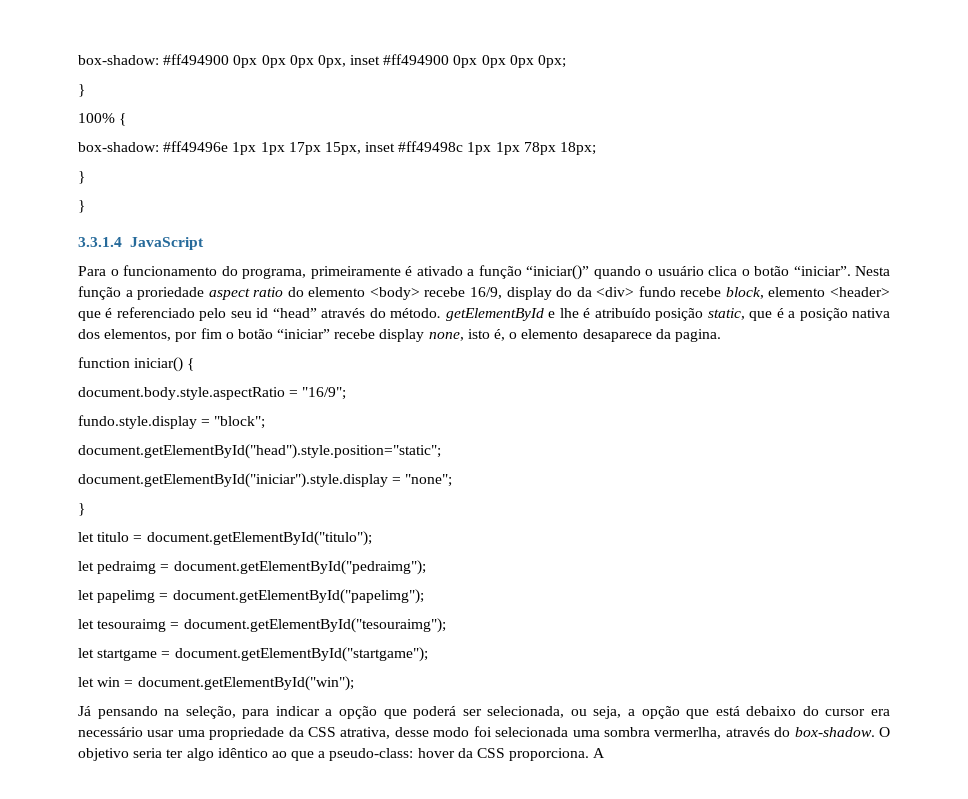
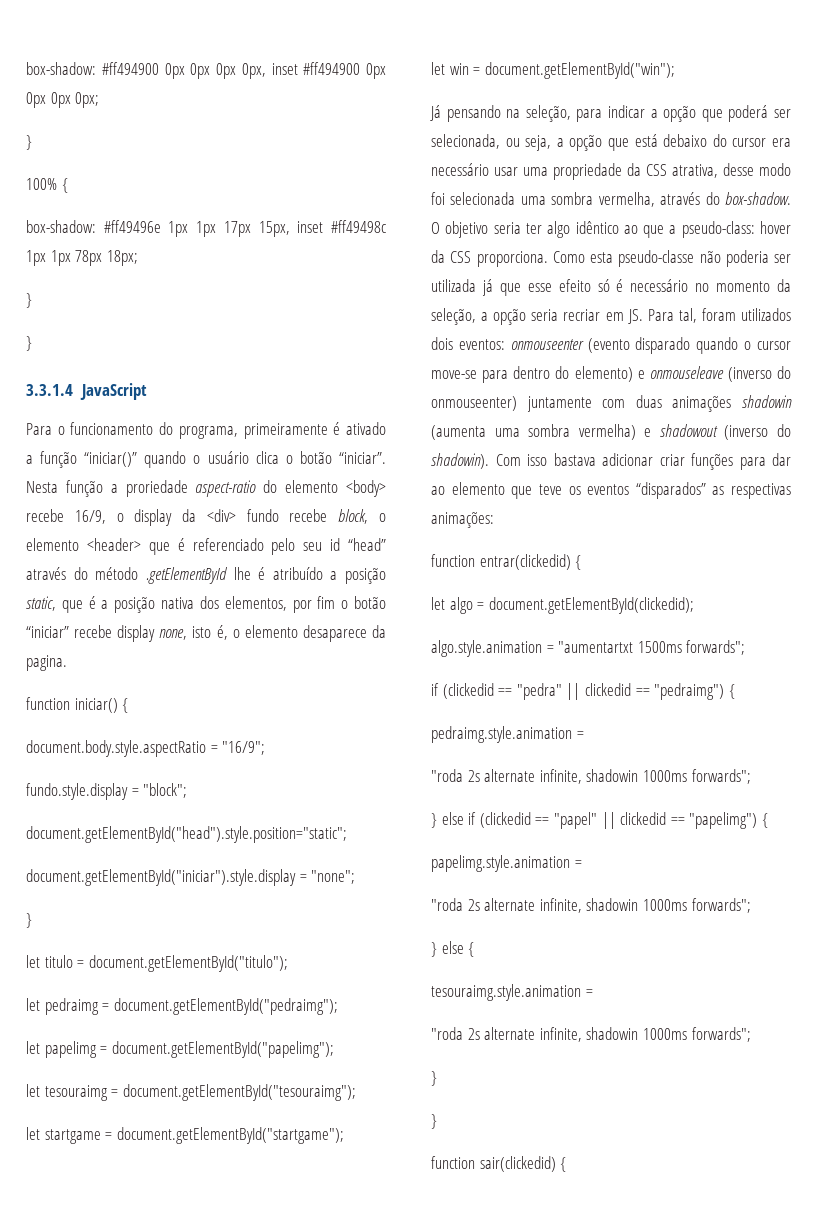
[208,287,284,300] aspect ratio -> [195,480,257,497] aspect-ratio
[506,287,573,300] display do -> [116,509,173,526] o display
(764, 293) none -> [378,513,386,522] o
[390,308,556,321] método. getElementById e -> [95,567,227,584] método .getElementById
(651, 313) none -> [330,571,338,580] a
[654,727,722,739] vermerlha, -> [598,192,655,207] vermelha,
[593,748,606,758] A -> [552,250,791,267] [431,279,791,296] [431,308,791,325] [431,337,791,354] [431,366,791,383] [431,395,792,412] [431,424,791,440] [431,453,791,470] [431,482,791,499] [431,511,494,528] [431,554,582,570] [431,597,694,614] [431,640,746,657] [431,683,735,700] [431,726,584,743] [431,769,751,784] [431,812,768,829] [431,855,582,872] [431,898,751,913] [431,941,475,957] [431,984,593,1001] [431,1027,751,1042] [431,1071,437,1086] [431,1114,437,1129] [431,1156,567,1172] Como esta pseudo-classe não poderia ser utilizada já que esse efeito só é necessário no momento da seleção, a opção seria recriar em JS. Para tal, foram utilizados dois eventos: onmouseenter (evento disparado quando o cursor move-se para dentro do elemento) e onmouseleave (inverso do onmouseenter) juntamente com duas animações shadowin (aumenta uma sombra vermelha) e shadowout (inverso do shadowin). Com isso bastava adicionar criar funções para dar ao elemento que teve os eventos “disparados” as respectivas animações: // function entrar(clickedid) { // let algo = document.getElementById(clickedid); // algo.style.animation = "aumentartxt 1500ms forwards"; // if (clickedid == "pedra" || clickedid == "pedraimg") { // pedraimg.style.animation = // "roda 2s alternate infinite, shadowin 1000ms forwards"; // } else if (clickedid == "papel" || clickedid == "papelimg") { // papelimg.style.animation = // "roda 2s alternate infinite, shadowin 1000ms forwards"; // } else { // tesouraimg.style.animation = // "roda 2s alternate infinite, shadowin 1000ms forwards"; // } // } // function sair(clickedid) {

